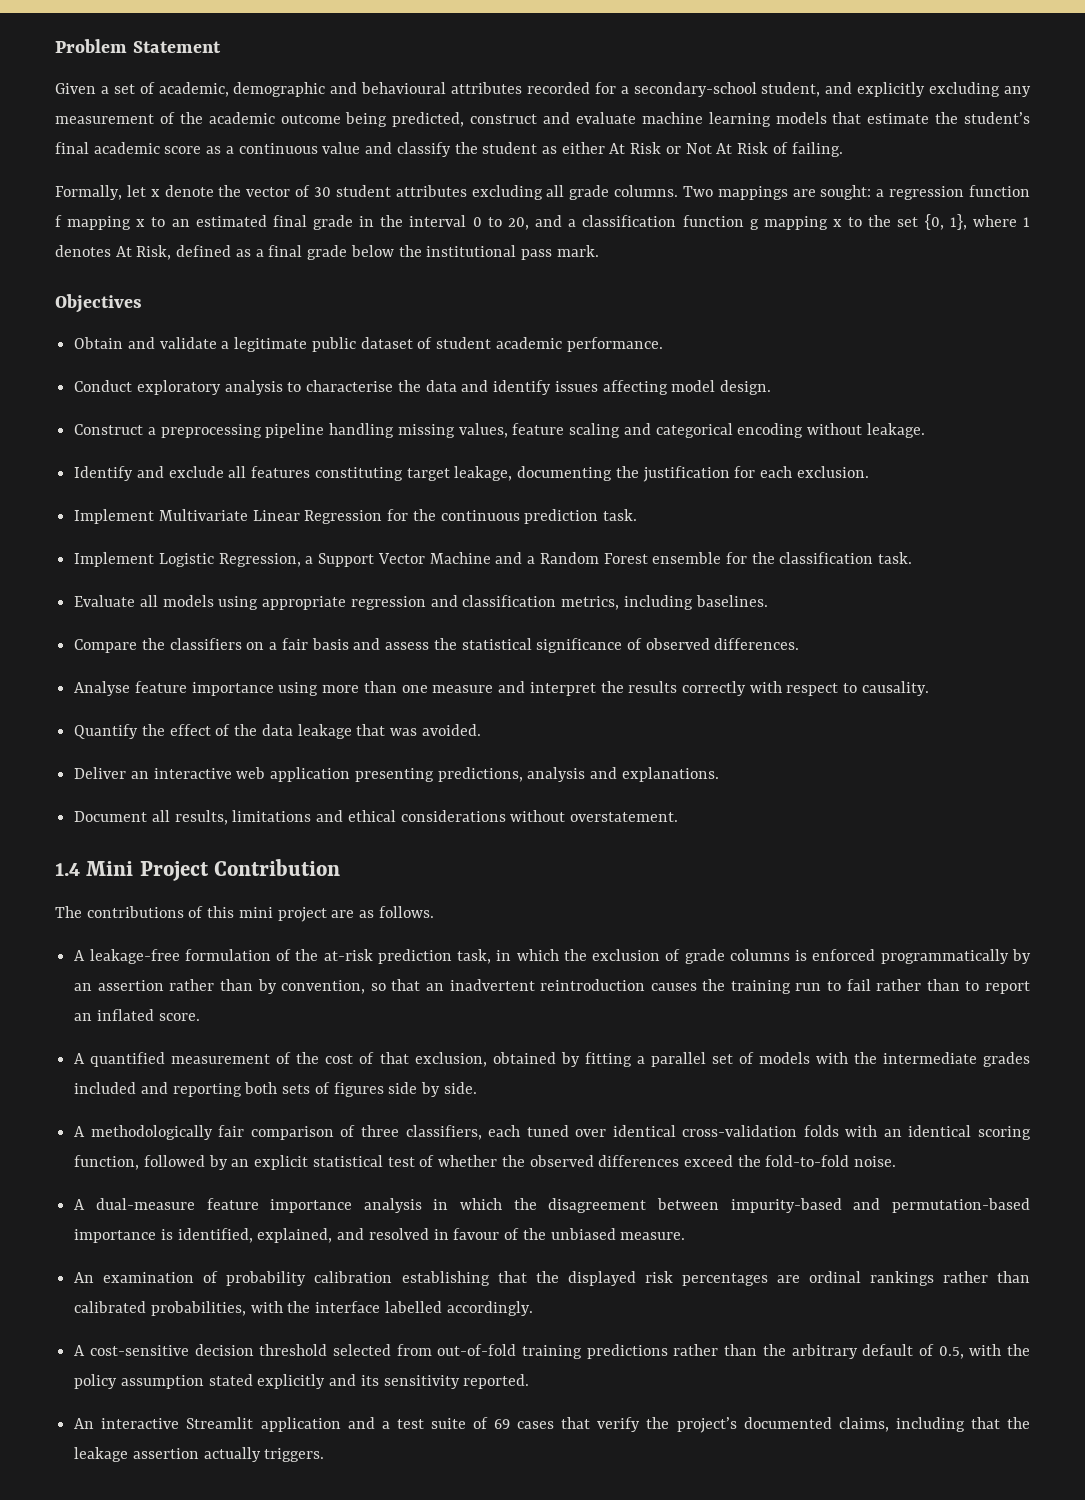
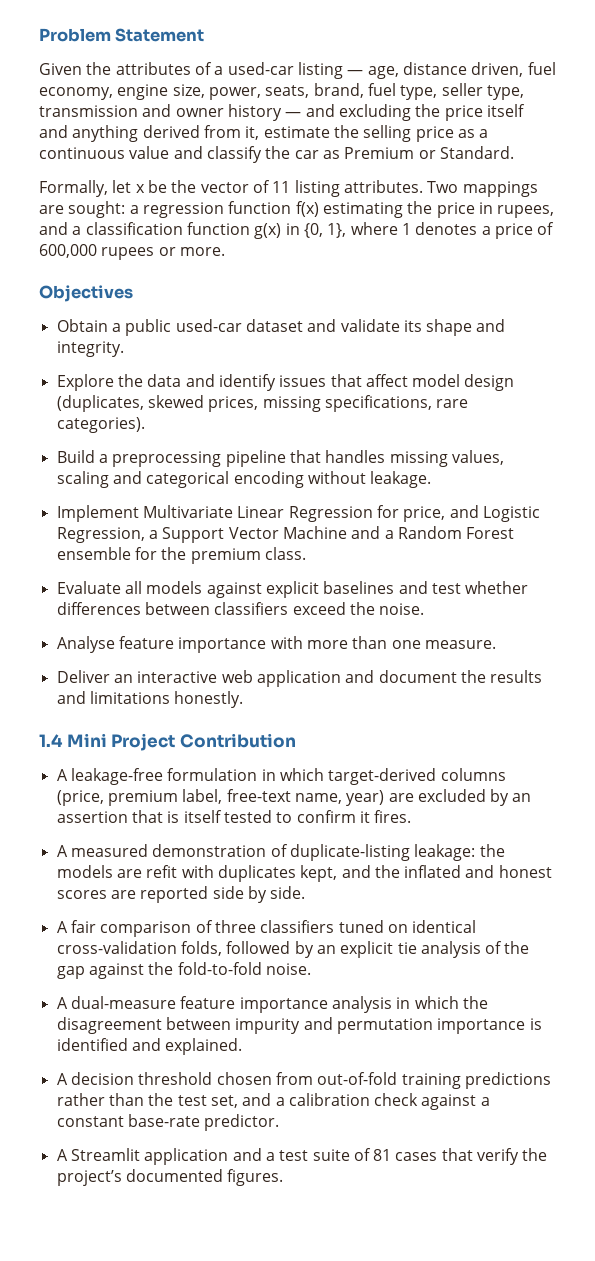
[100,82,1031,97] [55,112,1030,127] [55,142,202,154] a set of academic, demographic and behavioural attributes recorded for a secondary-school student, and explicitly excluding any measurement of the academic outcome being predicted, construct and evaluate machine learning models that estimate the student’s final academic score -> [86,62,556,79] [39,83,524,100] [39,104,525,121] [39,125,454,142] the attributes of a used-car listing — age, distance driven, fuel economy, engine size, power, seats, brand, fuel type, seller type, transmission and owner history — and excluding the price itself and anything derived from it, estimate the selling price
[482,142,843,157] student as either At Risk or Not At Risk of failing. -> [294,146,514,159] car as Premium or Standard.
[164,185,214,197] denote -> [147,180,167,193] be
[313,185,679,200] 30 student attributes excluding all grade columns. -> [272,180,423,197] 11 listing attributes.
[55,215,919,230] f mapping x to an estimated final grade in the interval 0 to 20, and a classification function g mapping x to the set -> [295,201,555,218] [39,222,300,239] f(x) estimating the price in rupees, and a classification function g(x) in
[115,245,599,260] [55,294,142,313] [74,337,663,352] [74,380,394,395] At Risk, defined as a final grade below the institutional pass mark. // Objectives // Obtain and validate a legitimate public dataset of student academic performance. // Conduct exploratory analysis to characterise -> [481,222,555,239] [39,244,225,260] [39,285,133,302] [56,319,506,336] [56,341,124,357] [56,374,114,391] a price of 600,000 rupees or more. // Objectives // Obtain a public used-car dataset and validate its shape and integrity. // Explore
[602,380,771,395] [74,424,144,435] affecting model design. // Construct -> [330,374,515,391] [56,395,469,412] [56,417,145,433] [56,450,95,463] that affect model design (duplicates, skewed prices, missing specifications, rare categories). // Build
[329,423,395,438] handling -> [289,450,386,463] that handles
[512,423,565,435] feature -> (504, 457) none
[74,466,869,482] // Identify and exclude all features constituting target leakage, documenting the justification for each exclusion. -> (432, 479) none
[412,509,638,524] [74,552,155,567] the continuous prediction task. // Implement -> [403,505,479,522] price, and
[779,552,913,564] classification task. -> [190,547,306,564] premium class.
[218,595,768,610] [74,638,800,653] using appropriate regression and classification metrics, including baselines. // Compare the classifiers on a fair basis and assess the statistical significance of observed differences. -> [206,581,529,598] [56,602,425,615] against explicit baselines and test whether differences between classifiers exceed the noise.
[278,682,319,696] using -> [270,636,303,649] with
[432,681,929,696] [74,724,481,739] measure and interpret the results correctly with respect to causality. // Quantify the effect of the data leakage that was avoided. -> [424,640,496,649] measure.
[354,767,719,782] [74,810,679,825] [55,859,341,881] [55,906,434,922] [74,949,1032,964] [74,979,1030,994] [74,1009,200,1021] [74,1052,1031,1067] [74,1082,384,1097] presenting predictions, analysis and explanations. // Document all results, limitations and ethical considerations without overstatement. // 1.4 Mini Project Contribution // The contributions of this mini project are as follows. // A leakage-free formulation of the at-risk prediction task, in which the exclusion of grade columns is enforced programmatically by an assertion rather than by convention, so that an inadvertent reintroduction causes the training run to fail rather than to report an inflated score. // A quantified measurement of the cost of that exclusion, obtained by fitting a parallel set of models with the intermediate grades included and reporting both sets of figures -> [345,670,543,683] [56,691,244,708] [39,733,296,751] [56,768,506,785] [56,789,532,806] [56,810,412,823] [56,844,505,861] [56,865,552,882] [56,886,209,903] and document the results and limitations honestly. // 1.4 Mini Project Contribution // A leakage-free formulation in which target-derived columns (price, premium label, free-text name, year) are excluded by an assertion that is itself tested to confirm it fires. // A measured demonstration of duplicate-listing leakage: the models are refit with duplicates kept, and the inflated and honest scores are reported
[90,1125,213,1140] methodologically -> (68, 927) none
[405,1125,1031,1140] [74,1155,733,1170] classifiers, each tuned over identical cross-validation folds with an identical scoring function, followed by an explicit statistical test of whether the observed differences exceed -> [260,920,477,933] [56,941,530,958] [56,963,144,979] classifiers tuned on identical cross-validation folds, followed by an explicit tie analysis of the gap against
[730,1198,1030,1213] [74,1228,686,1243] [74,1271,1030,1286] [74,1301,533,1316] [74,1345,189,1356] impurity-based and permutation-based importance is identified, explained, and resolved in favour of the unbiased measure. // An examination of probability calibration establishing that the displayed risk percentages are ordinal rankings rather than calibrated probabilities, with the interface labelled accordingly. // A cost-sensitive -> [235,1017,542,1034] [56,1038,243,1055] [56,1073,68,1085] impurity and permutation importance is identified and explained. // A
[333,1344,392,1356] selected -> [216,1072,272,1085] chosen
[791,1344,1031,1359] [74,1374,530,1389] [74,1418,180,1429] arbitrary default of 0.5, with the policy assumption stated explicitly and its sensitivity reported. // An interactive -> [177,1093,490,1110] [56,1114,280,1131] [56,1149,68,1161] test set, and a calibration check against a constant base-rate predictor. // A
[494,1419,511,1429] 69 -> [373,1149,392,1161] 81
[838,1417,1031,1432] [74,1447,325,1462] claims, including that the leakage assertion actually triggers. -> [227,1169,284,1186] figures.

